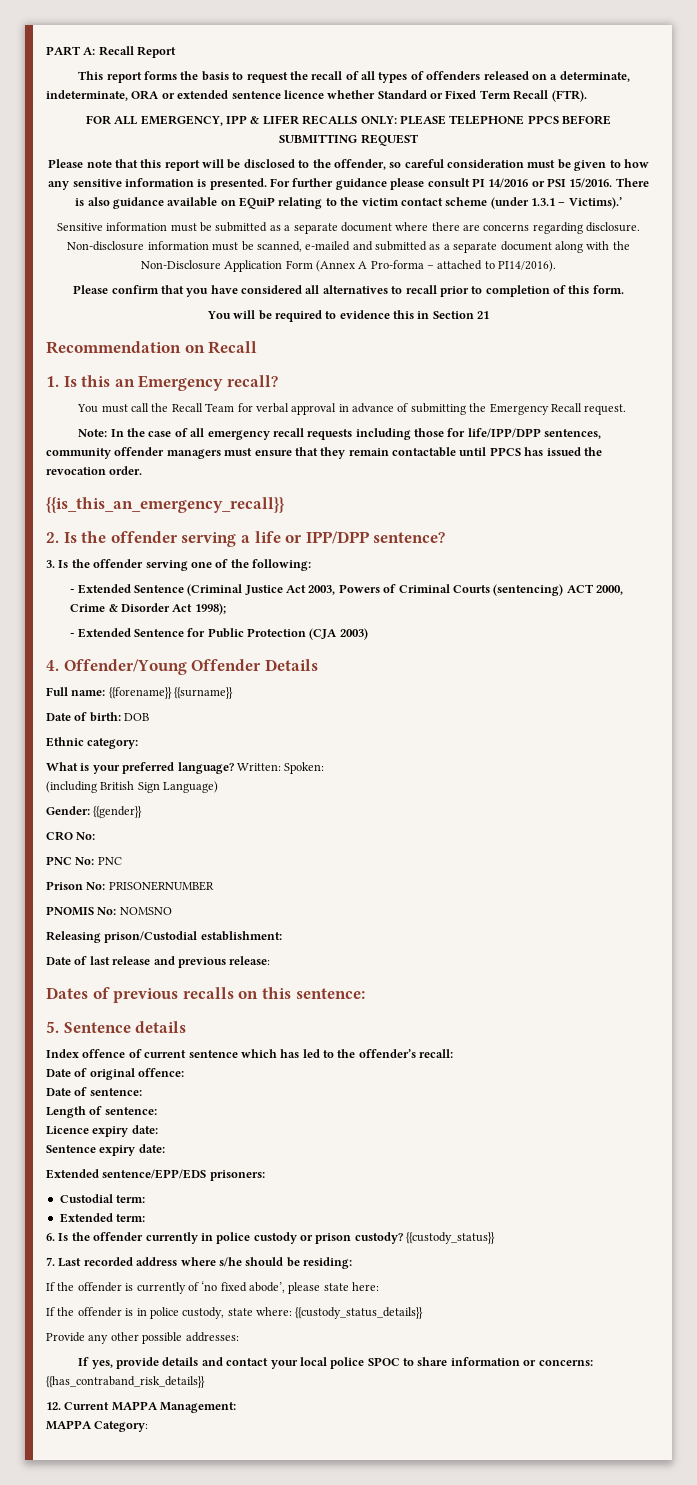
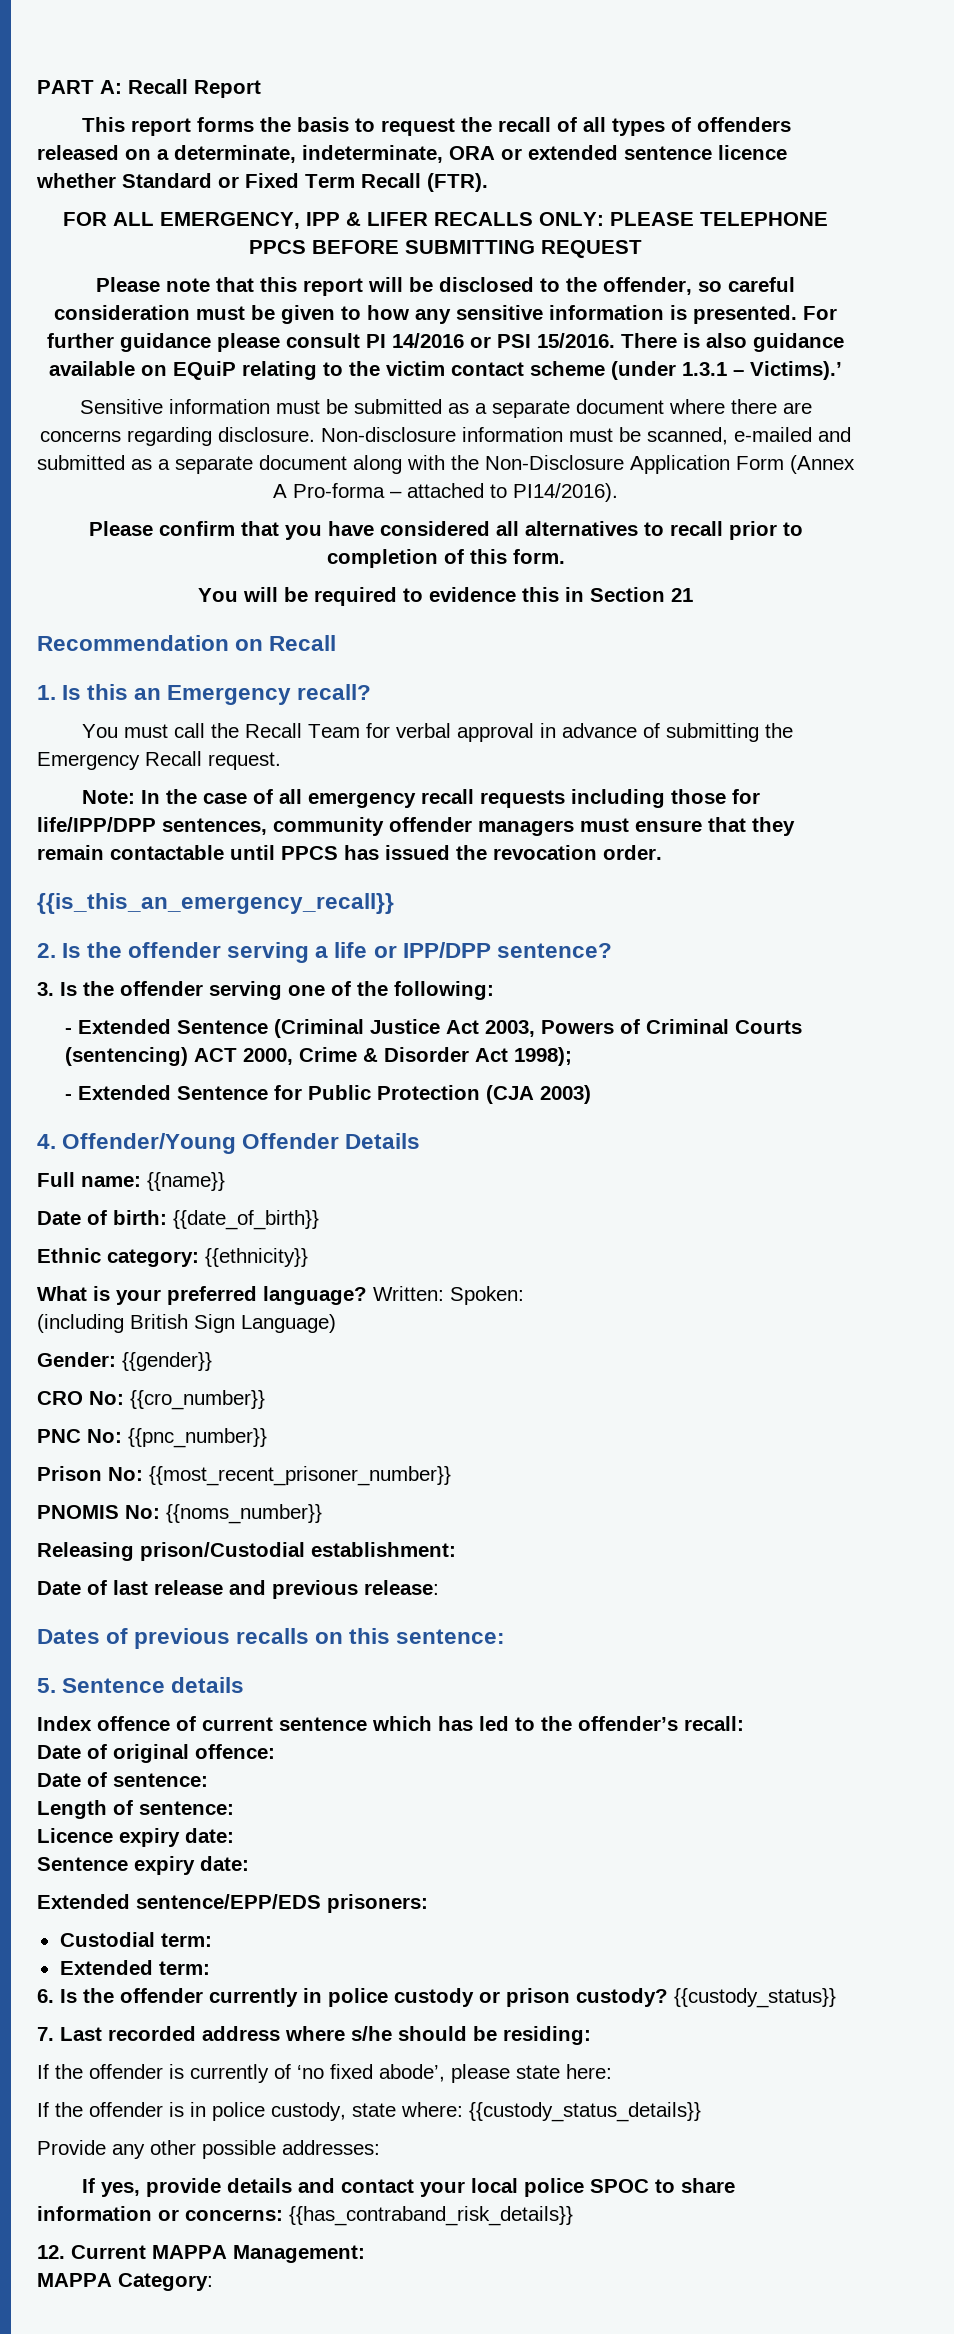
[108,687,234,699] {{forename}} {{surname}} -> [147,1172,225,1191] {{name}}
[124,713,150,721] DOB -> [173,1210,319,1230] {{date_of_birth}}
(139, 743) none -> [205,1248,308,1267] {{ethnicity}}
(96, 836) none -> [130,1390,265,1410] {{cro_number}}
[97,857,122,865] PNC -> [128,1428,267,1448] {{pnc_number}}
[108,881,214,891] PRISONERNUMBER -> [149,1466,451,1486] {{most_recent_prisoner_number}}
[119,907,172,915] NOMSNO -> [166,1504,322,1524] {{noms_number}}

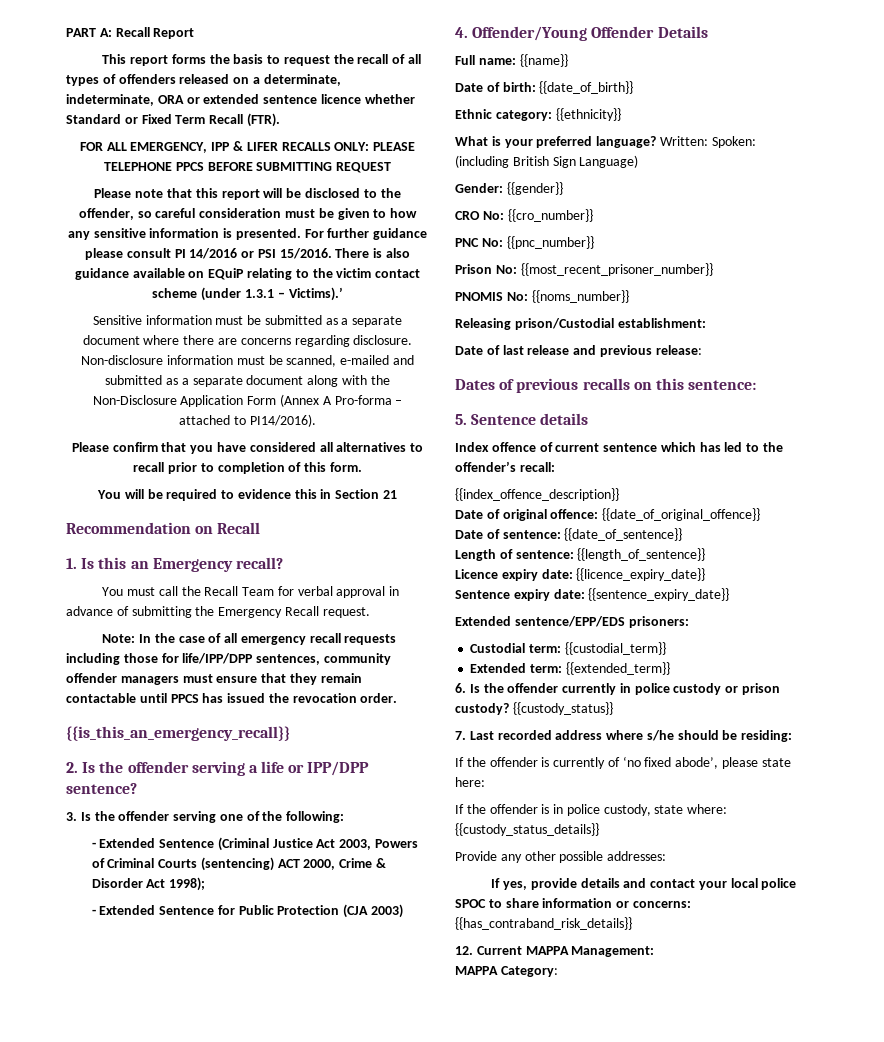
(744, 1723) none -> [455,488,619,501] // {{index_offence_description}}
(275, 1751) none -> [602,508,761,521] {{date_of_original_offence}}
(208, 1780) none -> [564,528,683,541] {{date_of_sentence}}
(234, 1808) none -> [577,548,706,561] {{length_of_sentence}}
(234, 1835) none -> [576,568,706,581] {{licence_expiry_date}}
(249, 1863) none -> [588,588,730,601] {{sentence_expiry_date}}
(212, 1940) none -> [564,642,666,655] {{custodial_term}}
(210, 1968) none -> [565,662,670,675] {{extended_term}}

